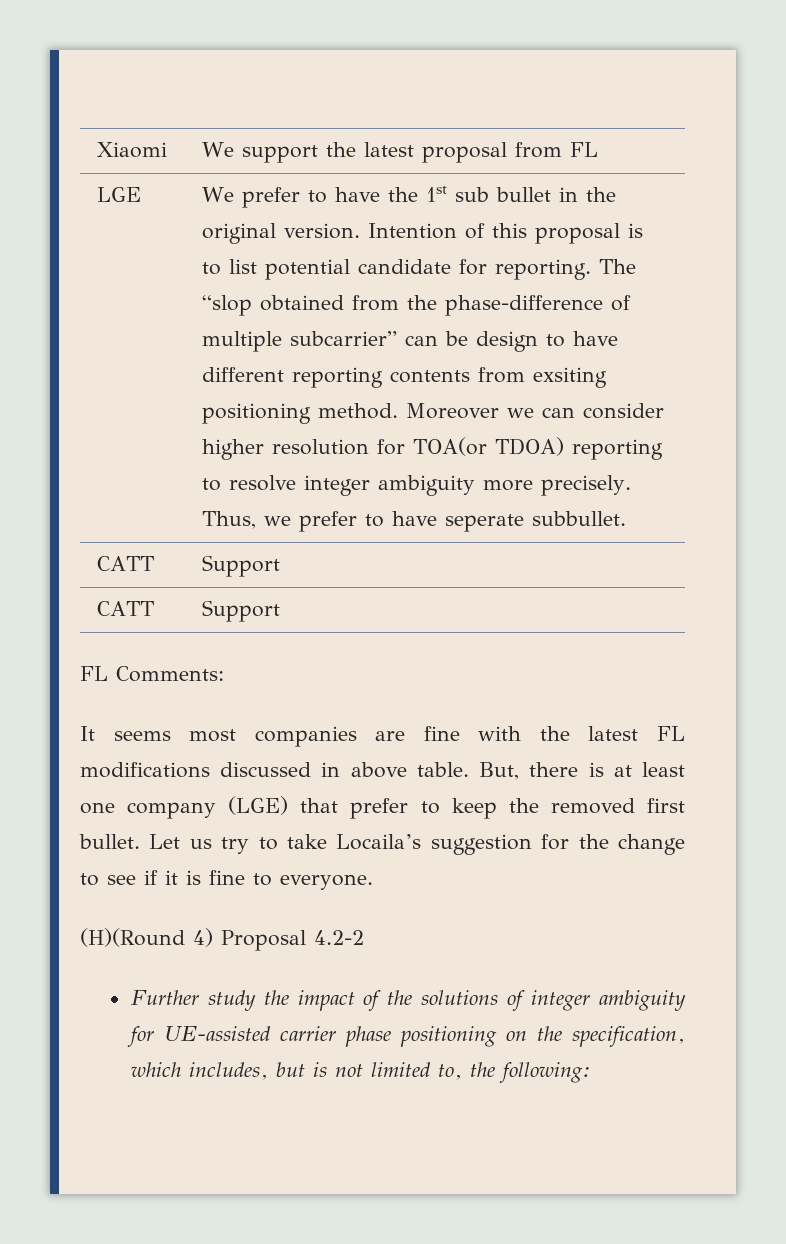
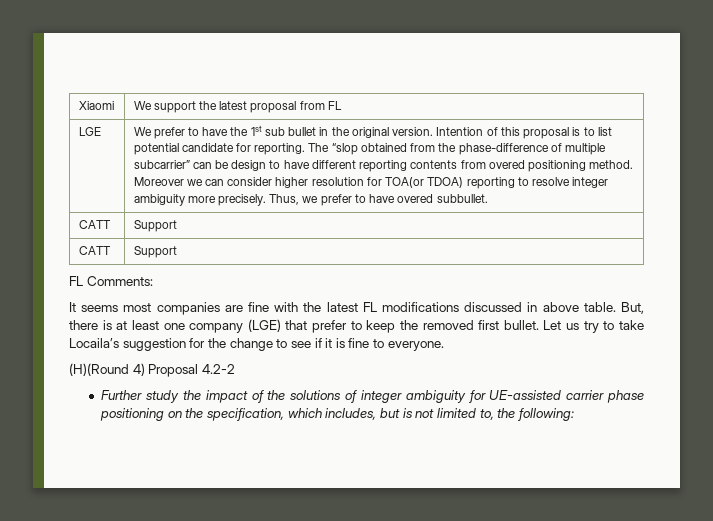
[533,367,608,388] exsiting -> [488,160,525,169] overed
[445,514,525,532] seperate -> [397,194,434,203] overed

